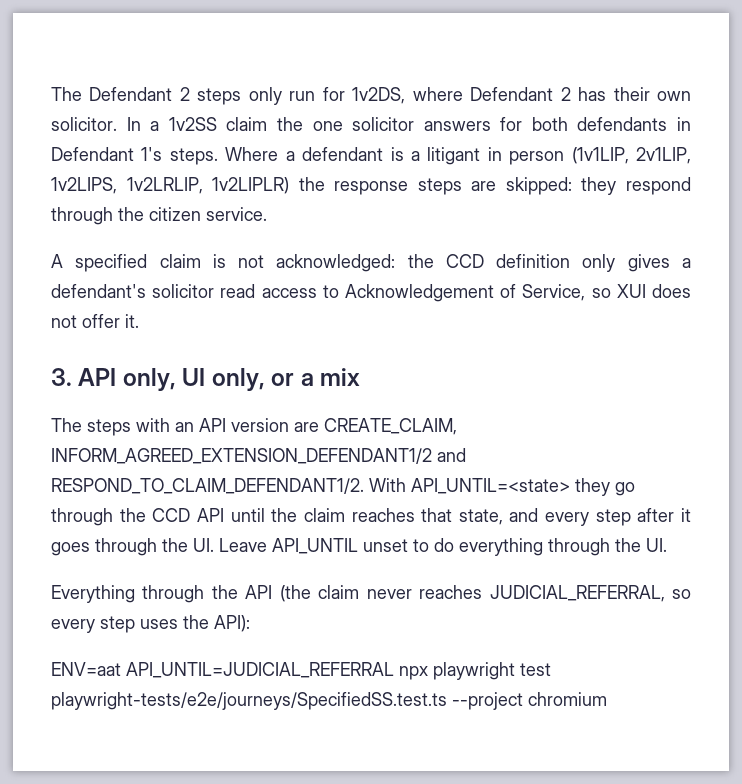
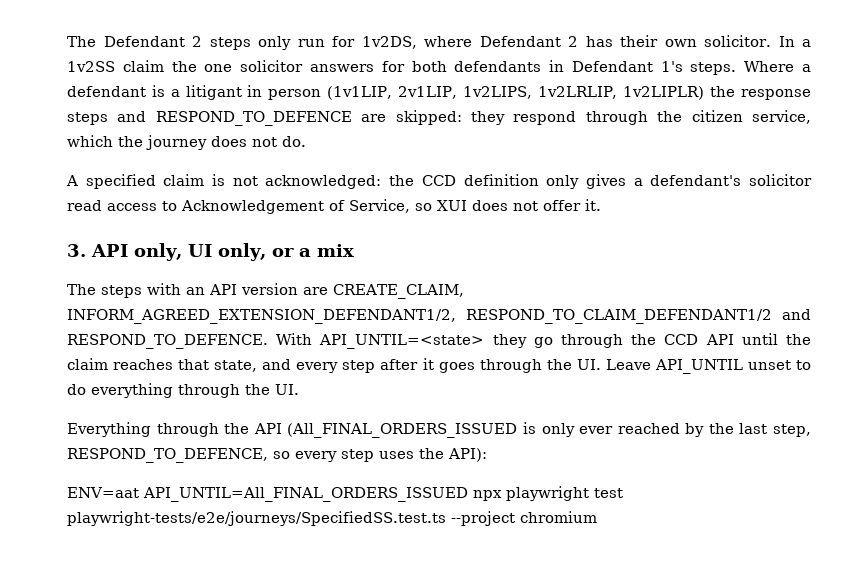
(462, 186) none -> [117,111,352,126] and RESPOND_TO_DEFENCE
[206,207,267,221] service. -> [751,110,811,124] [67,135,306,150] service, which the journey does not do.
[51,448,466,464] [51,478,364,494] INFORM_AGREED_EXTENSION_DEFENDANT1/2 and RESPOND_TO_CLAIM_DEFENDANT1/2. -> [67,309,811,324] [67,334,268,349] INFORM_AGREED_EXTENSION_DEFENDANT1/2, RESPOND_TO_CLAIM_DEFENDANT1/2 and RESPOND_TO_DEFENCE.
[279,585,665,602] (the claim never reaches JUDICIAL_REFERRAL, -> [287,422,812,438] [67,448,268,463] (All_FINAL_ORDERS_ISSUED is only ever reached by the last step, RESPOND_TO_DEFENCE,
[126,662,394,678] API_UNTIL=JUDICIAL_REFERRAL -> [143,487,468,502] API_UNTIL=All_FINAL_ORDERS_ISSUED

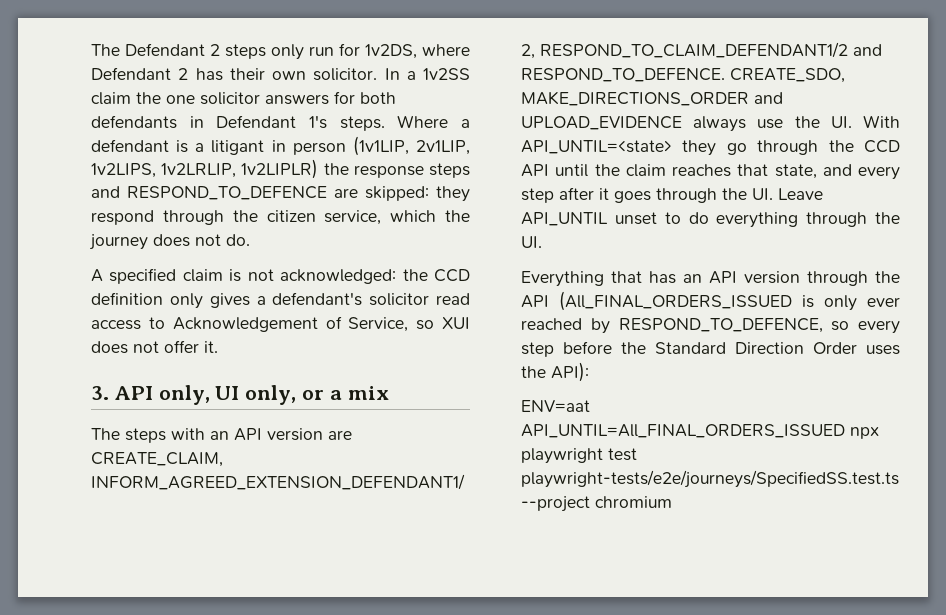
(268, 341) none -> [730,68,845,83] [521,91,783,106] [521,116,852,132] CREATE_SDO, MAKE_DIRECTIONS_ORDER and UPLOAD_EVIDENCE always use the UI.
(151, 429) none -> [611,271,800,284] that has an API version
[708,423,812,437] the last step, -> (610, 326) none
(374, 455) none -> [563,341,857,354] before the Standard Direction Order

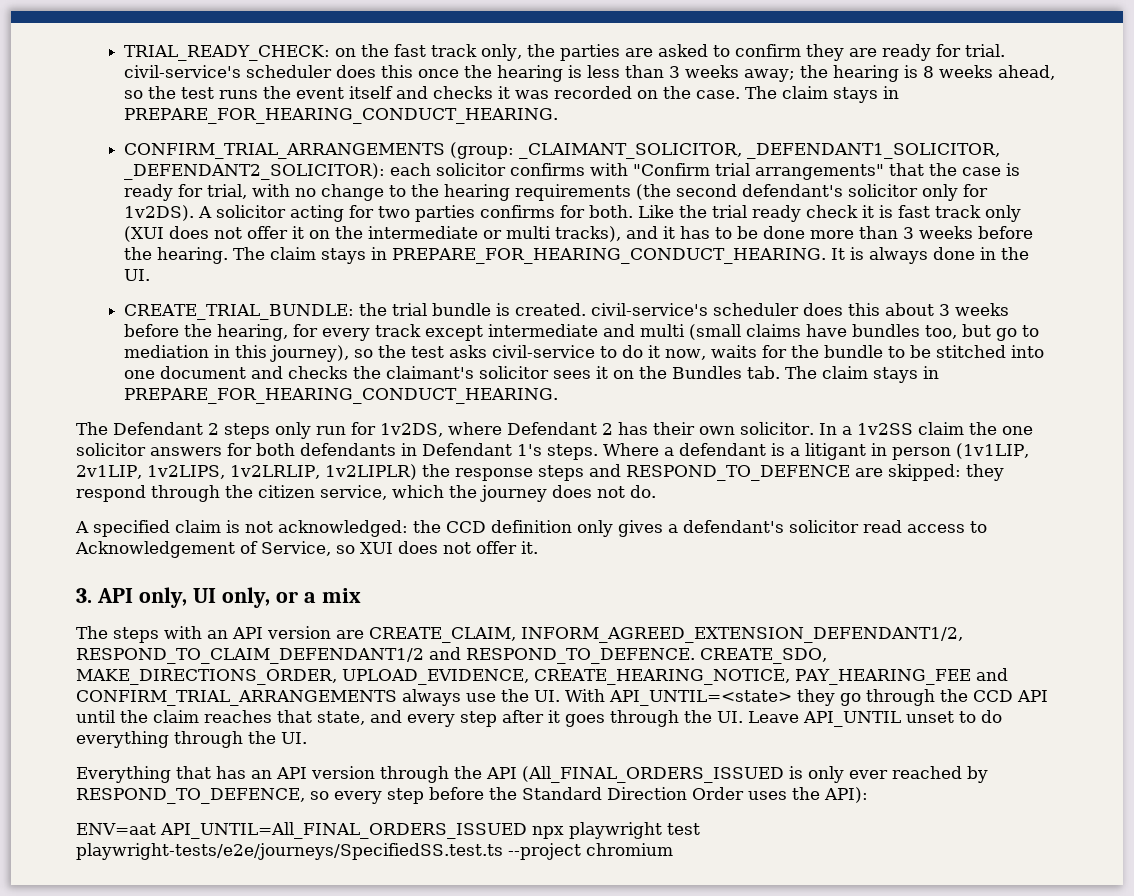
(91, 50) none -> [124,44,1006,61] [124,65,1056,82] [124,86,900,103] [124,108,559,124] [124,142,1001,159] [124,163,1021,180] [124,184,989,201] [124,205,1022,222] [124,226,1034,242] [124,247,1030,264] [124,269,151,281] [124,303,1010,320] [124,324,1040,341] [124,345,1045,362] [124,366,940,383] [124,388,559,404] TRIAL_READY_CHECK: on the fast track only, the parties are asked to confirm they are ready for trial. civil-service's scheduler does this once the hearing is less than 3 weeks away; the hearing is 8 weeks ahead, so the test runs the event itself and checks it was recorded on the case. The claim stays in PREPARE_FOR_HEARING_CONDUCT_HEARING. // CONFIRM_TRIAL_ARRANGEMENTS (group: _CLAIMANT_SOLICITOR, _DEFENDANT1_SOLICITOR, _DEFENDANT2_SOLICITOR): each solicitor confirms with "Confirm trial arrangements" that the case is ready for trial, with no change to the hearing requirements (the second defendant's solicitor only for 1v2DS). A solicitor acting for two parties confirms for both. Like the trial ready check it is fast track only (XUI does not offer it on the intermediate or multi tracks), and it has to be done more than 3 weeks before the hearing. The claim stays in PREPARE_FOR_HEARING_CONDUCT_HEARING. It is always done in the UI. // CREATE_TRIAL_BUNDLE: the trial bundle is created. civil-service's scheduler does this about 3 weeks before the hearing, for every track except intermediate and multi (small claims have bundles too, but go to mediation in this journey), so the test asks civil-service to do it now, waits for the bundle to be stitched into one document and checks the claimant's solicitor sees it on the Bundles tab. The claim stays in PREPARE_FOR_HEARING_CONDUCT_HEARING. //
[521,91,783,106] [521,116,682,130] MAKE_DIRECTIONS_ORDER and UPLOAD_EVIDENCE -> [76,668,1008,685] [76,690,397,706] MAKE_DIRECTIONS_ORDER, UPLOAD_EVIDENCE, CREATE_HEARING_NOTICE, PAY_HEARING_FEE and CONFIRM_TRIAL_ARRANGEMENTS

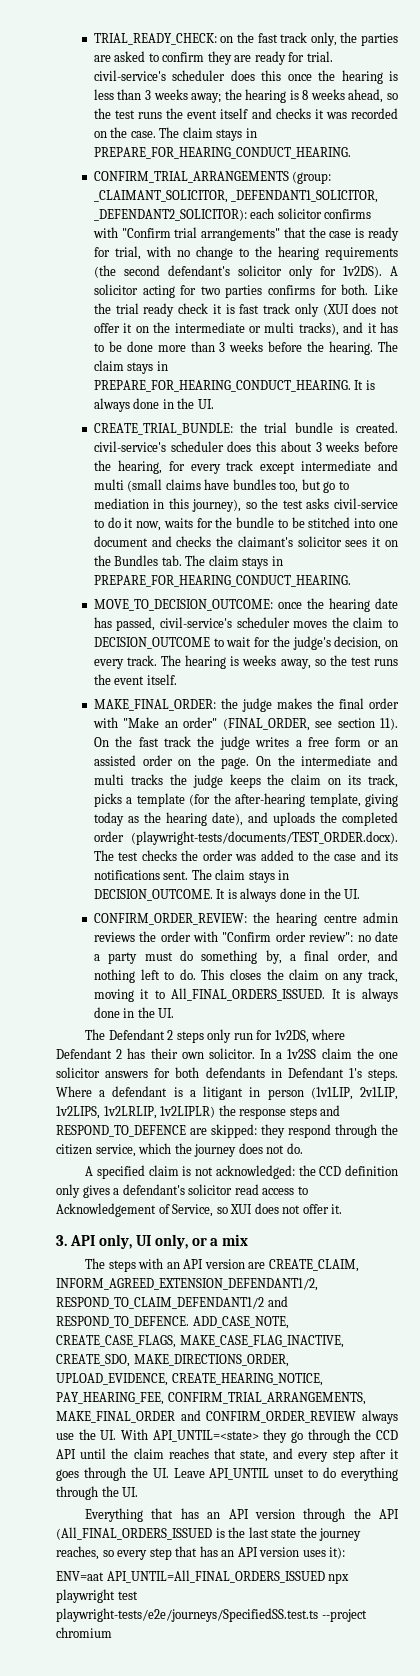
(559, 396) none -> [93,598,398,612] [93,617,398,631] [93,636,398,650] [93,655,398,669] [93,674,177,685] [93,698,400,712] [92,717,398,731] [93,736,398,750] [93,755,398,769] [93,774,399,788] [93,793,398,807] [93,812,398,826] [93,831,398,845] [93,850,399,861] [93,869,290,883] [93,888,361,902] [93,912,398,926] [93,931,398,942] [93,950,398,964] [93,969,398,983] [93,988,398,1002] [93,1007,175,1018] // MOVE_TO_DECISION_OUTCOME: once the hearing date has passed, civil-service's scheduler moves the claim to DECISION_OUTCOME to wait for the judge's decision, on every track. The hearing is weeks away, so the test runs the event itself. // MAKE_FINAL_ORDER: the judge makes the final order with "Make an order" (FINAL_ORDER, see section 11). On the fast track the judge writes a free form or an assisted order on the page. On the intermediate and multi tracks the judge keeps the claim on its track, picks a template (for the after-hearing template, giving today as the hearing date), and uploads the completed order (playwright-tests/documents/TEST_ORDER.docx). The test checks the order was added to the case and its notifications sent. The claim stays in DECISION_OUTCOME. It is always done in the UI. // CONFIRM_ORDER_REVIEW: the hearing centre admin reviews the order with "Confirm order review": no date a party must do something by, a final order, and nothing left to do. This closes the claim on any track, moving it to All_FINAL_ORDERS_ISSUED. It is always done in the UI.
(695, 656) none -> [192,1316,289,1329] [56,1335,344,1348] ADD_CASE_NOTE, CREATE_CASE_FLAGS, MAKE_CASE_FLAG_INACTIVE,
[794,668,1008,685] [76,690,397,706] PAY_HEARING_FEE and CONFIRM_TRIAL_ARRANGEMENTS -> [56,1392,366,1405] [56,1410,357,1423] PAY_HEARING_FEE, CONFIRM_TRIAL_ARRANGEMENTS, MAKE_FINAL_ORDER and CONFIRM_ORDER_REVIEW
[808,766,988,783] [76,787,868,804] only ever reached by RESPOND_TO_DEFENCE, so every step before the Standard Direction Order uses the API): -> [228,1527,362,1541] [56,1546,346,1560] the last state the journey reaches, so every step that has an API version uses it):

